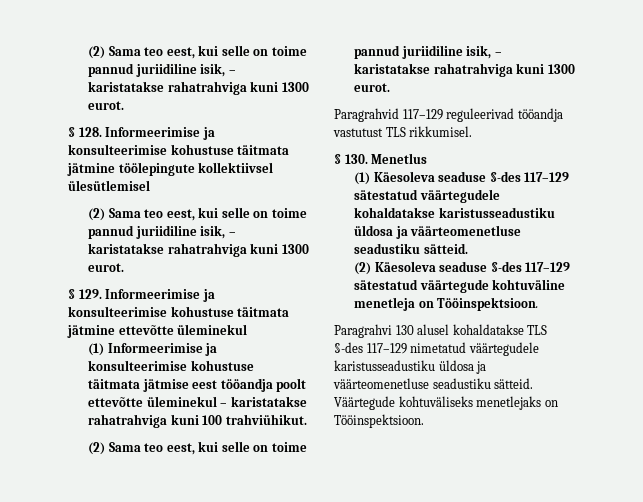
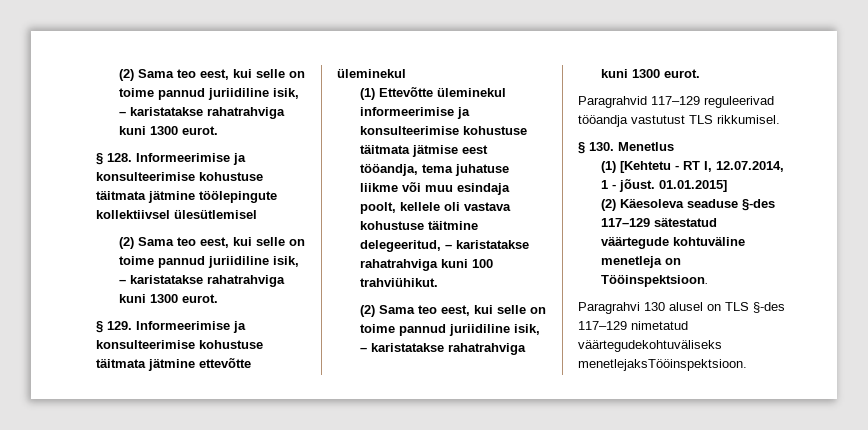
[107,343,203,353] Informeerimise -> [378,87,506,97] [359,107,454,116] Ettevõtte üleminekul informeerimise
[220,378,307,392] [88,396,217,407] tööandja poolt ettevõtte üleminekul -> [359,163,509,176] [359,182,510,195] [359,202,511,214] [359,220,478,230] [359,240,441,252] tööandja, tema juhatuse liikme või muu esindaja poolt, kellele oli vastava kohustuse täitmine delegeeritud,
[373,171,570,182] [354,189,500,203] [354,207,555,218] [354,225,522,239] [354,243,468,254] Käesoleva seaduse §-des 117–129 sätestatud väärtegudele kohaldatakse karistusseadustiku üldosa ja väärteomenetluse seadustiku sätteid. -> [619,161,784,173] [600,179,727,192] [Kehtetu - RT I, 12.07.2014, 1 - jõust. 01.01.2015]
[452,324,524,335] kohaldatakse -> [707,304,721,311] on
[468,342,539,356] [334,360,487,374] [333,378,534,389] [334,396,558,410] [334,414,424,428] väärtegudele karistusseadustiku üldosa ja väärteomenetluse seadustiku sätteid. Väärtegude kohtuväliseks menetlejaks on Tööinspektsioon. -> [578,340,722,352] [578,359,747,371] väärtegudekohtuväliseks menetlejaksTööinspektsioon.

